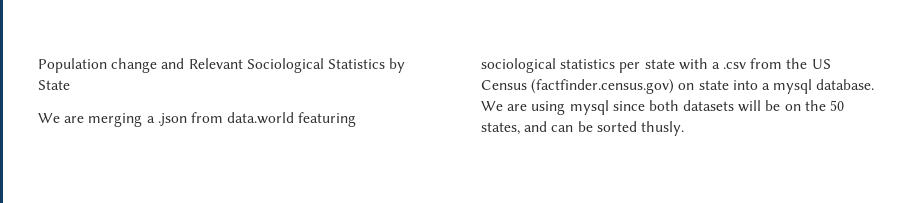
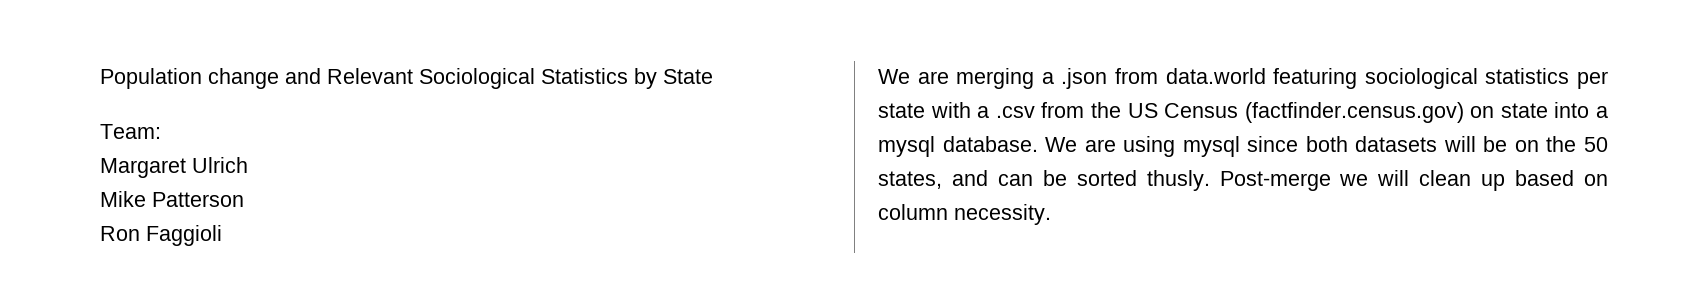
(70, 85) none -> [100,124,161,139] [100,157,248,178] [100,191,244,207] [100,225,222,246] // Team: // Margaret Ulrich // Mike Patterson // Ron Faggioli
(684, 128) none -> [1219,170,1608,191] [878,204,1051,225] Post-merge we will clean up based on column necessity.

